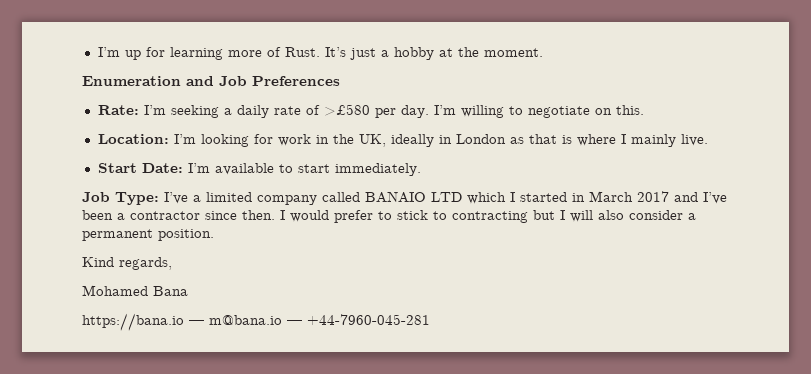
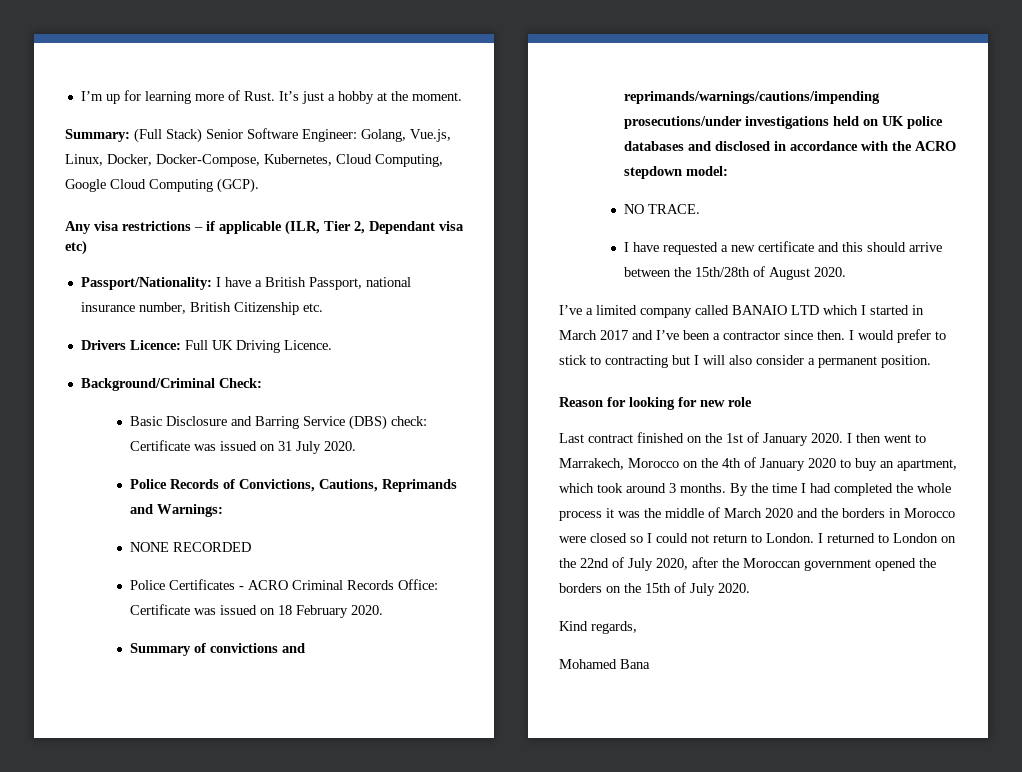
[82,76,340,86] [97,104,644,118] [97,134,708,147] [97,163,421,176] [82,192,159,205] Enumeration and Job Preferences // Rate: I’m seeking a daily rate of >£580 per day. I’m willing to negotiate on this. // Location: I’m looking for work in the UK, ideally in London as that is where I mainly live. // Start Date: I’m available to start immediately. // Job Type: -> [65,128,451,143] [65,154,443,167] [65,178,259,193] [65,220,464,235] [65,240,87,255] [80,277,411,290] [80,302,323,315] [80,340,332,353] [80,378,262,391] [130,415,428,430] [130,440,357,454] [130,479,458,492] [130,504,224,517] [130,542,252,552] [130,579,439,590] [130,604,384,618] [130,643,306,656] [624,91,881,104] [624,116,944,129] [624,141,957,151] [624,166,729,179] [624,204,701,214] [624,241,943,255] [624,266,847,280] Summary: (Full Stack) Senior Software Engineer: Golang, Vue.js, Linux, Docker, Docker-Compose, Kubernetes, Cloud Computing, Google Cloud Computing (GCP). // Any visa restrictions – if applicable (ILR, Tier 2, Dependant visa etc) // Passport/Nationality: I have a British Passport, national insurance number, British Citizenship etc. // Drivers Licence: Full UK Driving Licence. // Background/Criminal Check: // Basic Disclosure and Barring Service (DBS) check: Certificate was issued on 31 July 2020. // Police Records of Convictions, Cautions, Reprimands and Warnings: // NONE RECORDED // Police Certificates - ACRO Criminal Records Office: Certificate was issued on 18 February 2020. // Summary of convictions and reprimands/warnings/cautions/impending prosecutions/under investigations held on UK police databases and disclosed in accordance with the ACRO stepdown model: // NO TRACE. // I have requested a new certificate and this should arrive between the 15th/28th of August 2020. //
(214, 235) none -> [559,397,752,410] [559,432,926,446] [559,457,957,471] [559,483,951,496] [559,507,955,521] [559,533,956,543] [559,557,936,571] [559,582,750,596] // Reason for looking for new role // Last contract finished on the 1st of January 2020. I then went to Marrakech, Morocco on the 4th of January 2020 to buy an apartment, which took around 3 months. By the time I had completed the whole process it was the middle of March 2020 and the borders in Morocco were closed so I could not return to London. I returned to London on the 22nd of July 2020, after the Moroccan government opened the borders on the 15th of July 2020.
[82,313,430,331] // https://bana.io — m@bana.io — +44-7960-045-281 -> (650, 664) none

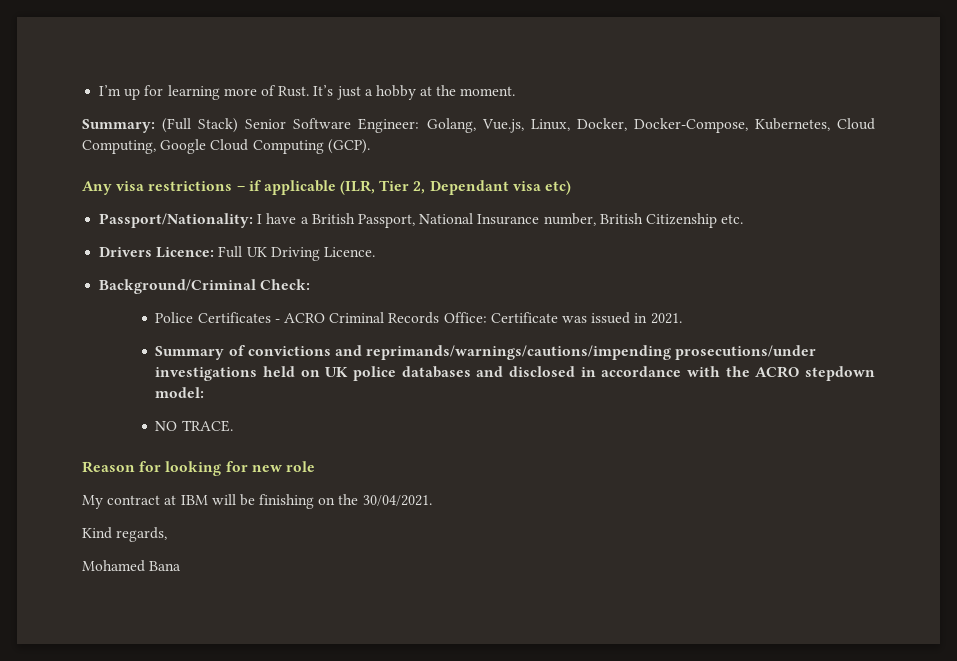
[365,277,411,287] [80,302,135,312] national insurance -> [419,213,540,225] National Insurance
[130,415,428,430] [130,440,357,454] [130,479,458,492] [130,504,224,517] [130,542,252,552] // Basic Disclosure and Barring Service (DBS) check: Certificate was issued on 31 July 2020. // Police Records of Convictions, Cautions, Reprimands and Warnings: // NONE RECORDED -> (311, 284) none
[260,605,384,618] on 18 February 2020. -> [634,313,682,324] in 2021.
[624,241,943,255] [624,266,847,280] [559,305,924,318] [559,329,946,343] [559,355,931,368] // I have requested a new certificate and this should arrive between the 15th/28th of August 2020. // I’ve a limited company called BANAIO LTD which I started in March 2017 and I’ve been a contractor since then. I would prefer to stick to contracting but I will also consider a permanent position. -> (233, 426) none
[559,432,926,446] [559,457,957,471] [559,483,951,496] [559,507,955,521] [559,533,956,543] [559,557,936,571] [559,582,750,596] Last contract finished on the 1st of January 2020. I then went to Marrakech, Morocco on the 4th of January 2020 to buy an apartment, which took around 3 months. By the time I had completed the whole process it was the middle of March 2020 and the borders in Morocco were closed so I could not return to London. I returned to London on the 22nd of July 2020, after the Moroccan government opened the borders on the 15th of July 2020. -> [82,494,432,509] My contract at IBM will be finishing on the 30/04/2021.

